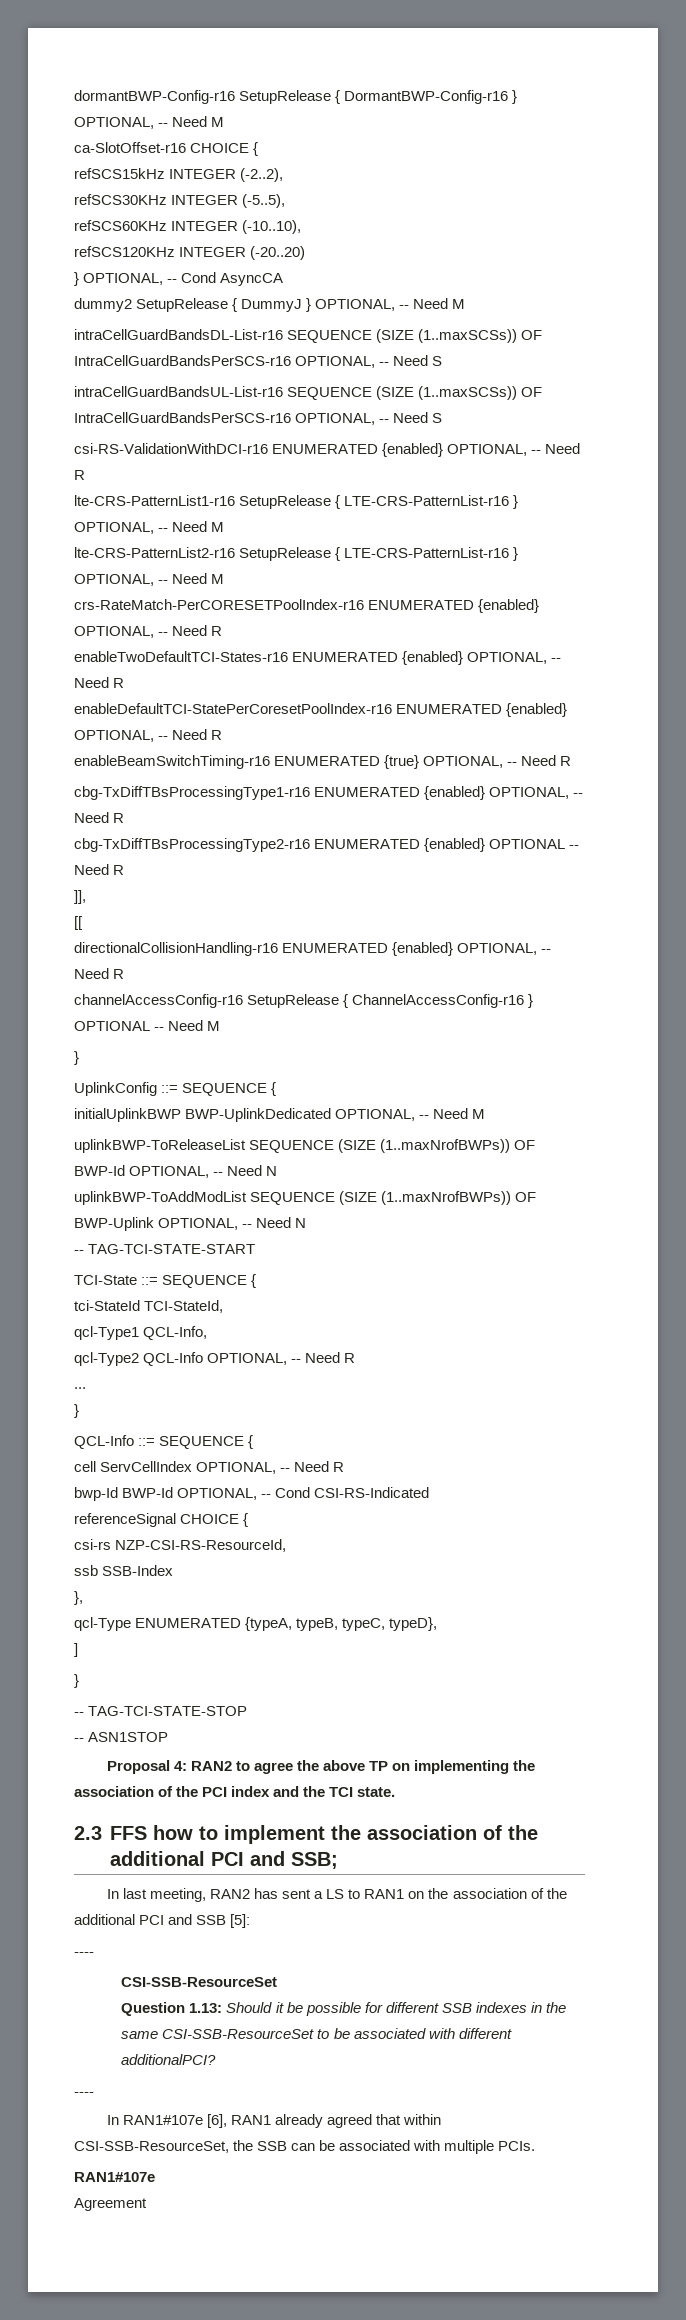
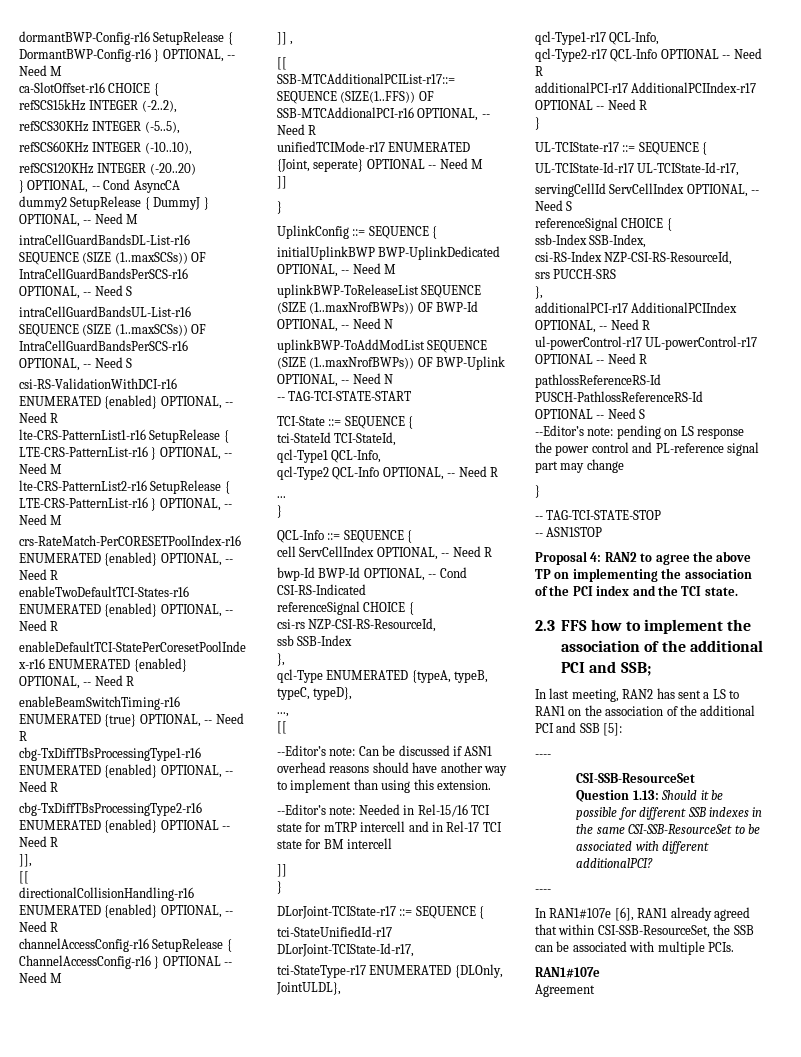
(221, 1026) none -> [277,32,294,45] [277,57,287,70] [277,73,455,84] [277,91,434,104] [277,107,490,121] [277,124,317,135] [277,141,471,152] [277,158,483,172] [277,176,287,189] // ]] , // [[ // SSB-MTCAdditionalPCIList-r17::= SEQUENCE (SIZE(1..FFS)) OF SSB-MTCAddionalPCI-r16 OPTIONAL, -- Need R // unifiedTCIMode-r17 ENUMERATED {Joint, seperate} OPTIONAL -- Need M // ]]
[74,1643,78,1657] ] -> [277,712,289,717] [277,721,287,734] [277,745,493,756] [277,762,507,776] [277,779,491,793] [277,804,490,817] [277,821,502,832] [277,838,393,849] [277,864,287,877] [277,881,282,894] [277,906,485,919] [277,926,392,937] [277,943,414,957] [277,964,503,978] [276,982,341,995] [535,31,660,45] [535,48,762,62] [535,66,543,76] [535,82,757,93] [535,99,648,110] [535,117,540,130] [535,142,708,155] [535,162,740,176] [535,183,760,197] [535,200,573,211] [535,217,672,231] [535,234,647,248] [535,251,733,265] [535,269,617,279] [535,286,543,299] [535,302,738,313] [535,319,651,333] [535,336,758,350] [535,353,648,364] [535,374,661,388] [535,391,703,402] [535,408,646,419] [535,425,744,439] [535,442,759,456] [535,459,624,473] ..., // [[ // --Editor’s note: Can be discussed if ASN1 overhead reasons should have another way to implement than using this extension. // --Editor’s note: Needed in Rel-15/16 TCI state for mTRP intercell and in Rel-17 TCI state for BM intercell // ]] // } // DLorJoint-TCIState-r17 ::= SEQUENCE { // tci-StateUnifiedId-r17 DLorJoint-TCIState-Id-r17, // tci-StateType-r17 ENUMERATED {DLOnly, JointULDL}, // qcl-Type1-r17 QCL-Info, // qcl-Type2-r17 QCL-Info OPTIONAL -- Need R // additionalPCI-r17 AdditionalPCIIndex-r17 OPTIONAL -- Need R // } // UL-TCIState-r17 ::= SEQUENCE { // UL-TCIState-Id-r17 UL-TCIState-Id-r17, // servingCellId ServCellIndex OPTIONAL, -- Need S // referenceSignal CHOICE { // ssb-Index SSB-Index, // csi-RS-Index NZP-CSI-RS-ResourceId, // srs PUCCH-SRS // }, // additionalPCI-r17 AdditionalPCIIndex OPTIONAL, -- Need R // ul-powerControl-r17 UL-powerControl-r17 OPTIONAL -- Need R // pathlossReferenceRS-Id PUSCH-PathlossReferenceRS-Id OPTIONAL -- Need S // --Editor’s note: pending on LS response the power control and PL-reference signal part may change

